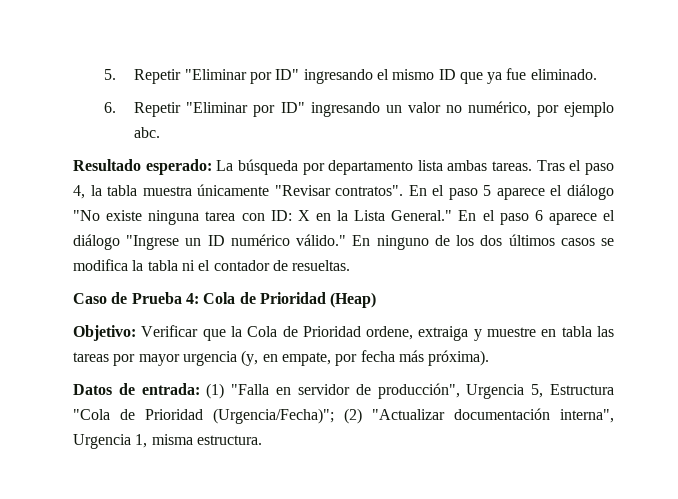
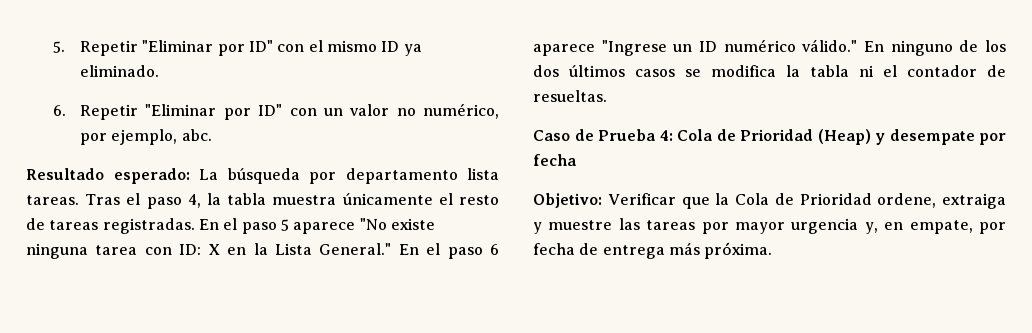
[303,69,373,84] ingresando -> [277,44,305,52] con
[459,68,527,84] que ya fue -> [403,44,422,56] ya
[310,102,380,117] ingresando -> [289,108,317,116] con
[564,102,615,117] ejemplo -> [111,129,178,145] ejemplo,
[447,160,488,171] ambas -> (499, 174) none
[274,185,404,196] "Revisar contratos". -> [438,193,499,205] [26,218,195,234] el resto de tareas registradas.
[550,184,615,200] el diálogo -> (356, 228) none
[603,210,615,221] [73,234,120,250] el diálogo -> (595, 50) none
(377, 300) none -> [875,129,1006,145] [533,154,577,166] y desempate por fecha
[541,326,592,337] en tabla -> (613, 225) none
[241,350,259,366] (y, -> [864,222,878,234] y,
[398,350,490,366] [73,383,614,399] [73,408,614,424] [73,434,262,449] más próxima). // Datos de entrada: (1) "Falla en servidor de producción", Urgencia 5, Estructura "Cola de Prioridad (Urgencia/Fecha)"; (2) "Actualizar documentación interna", Urgencia 1, misma estructura. -> [579,242,773,259] de entrega más próxima.

